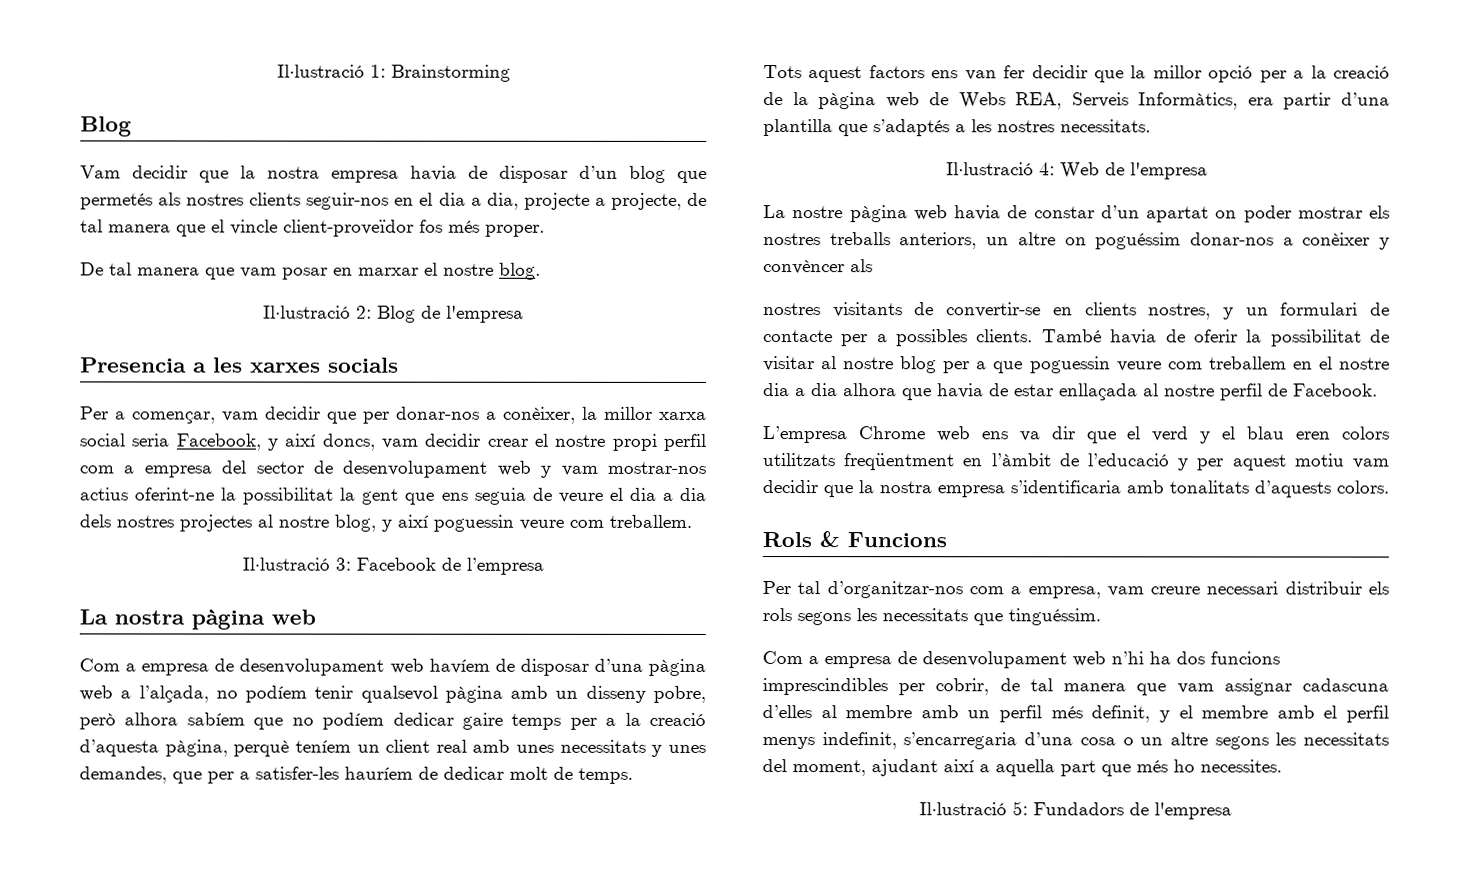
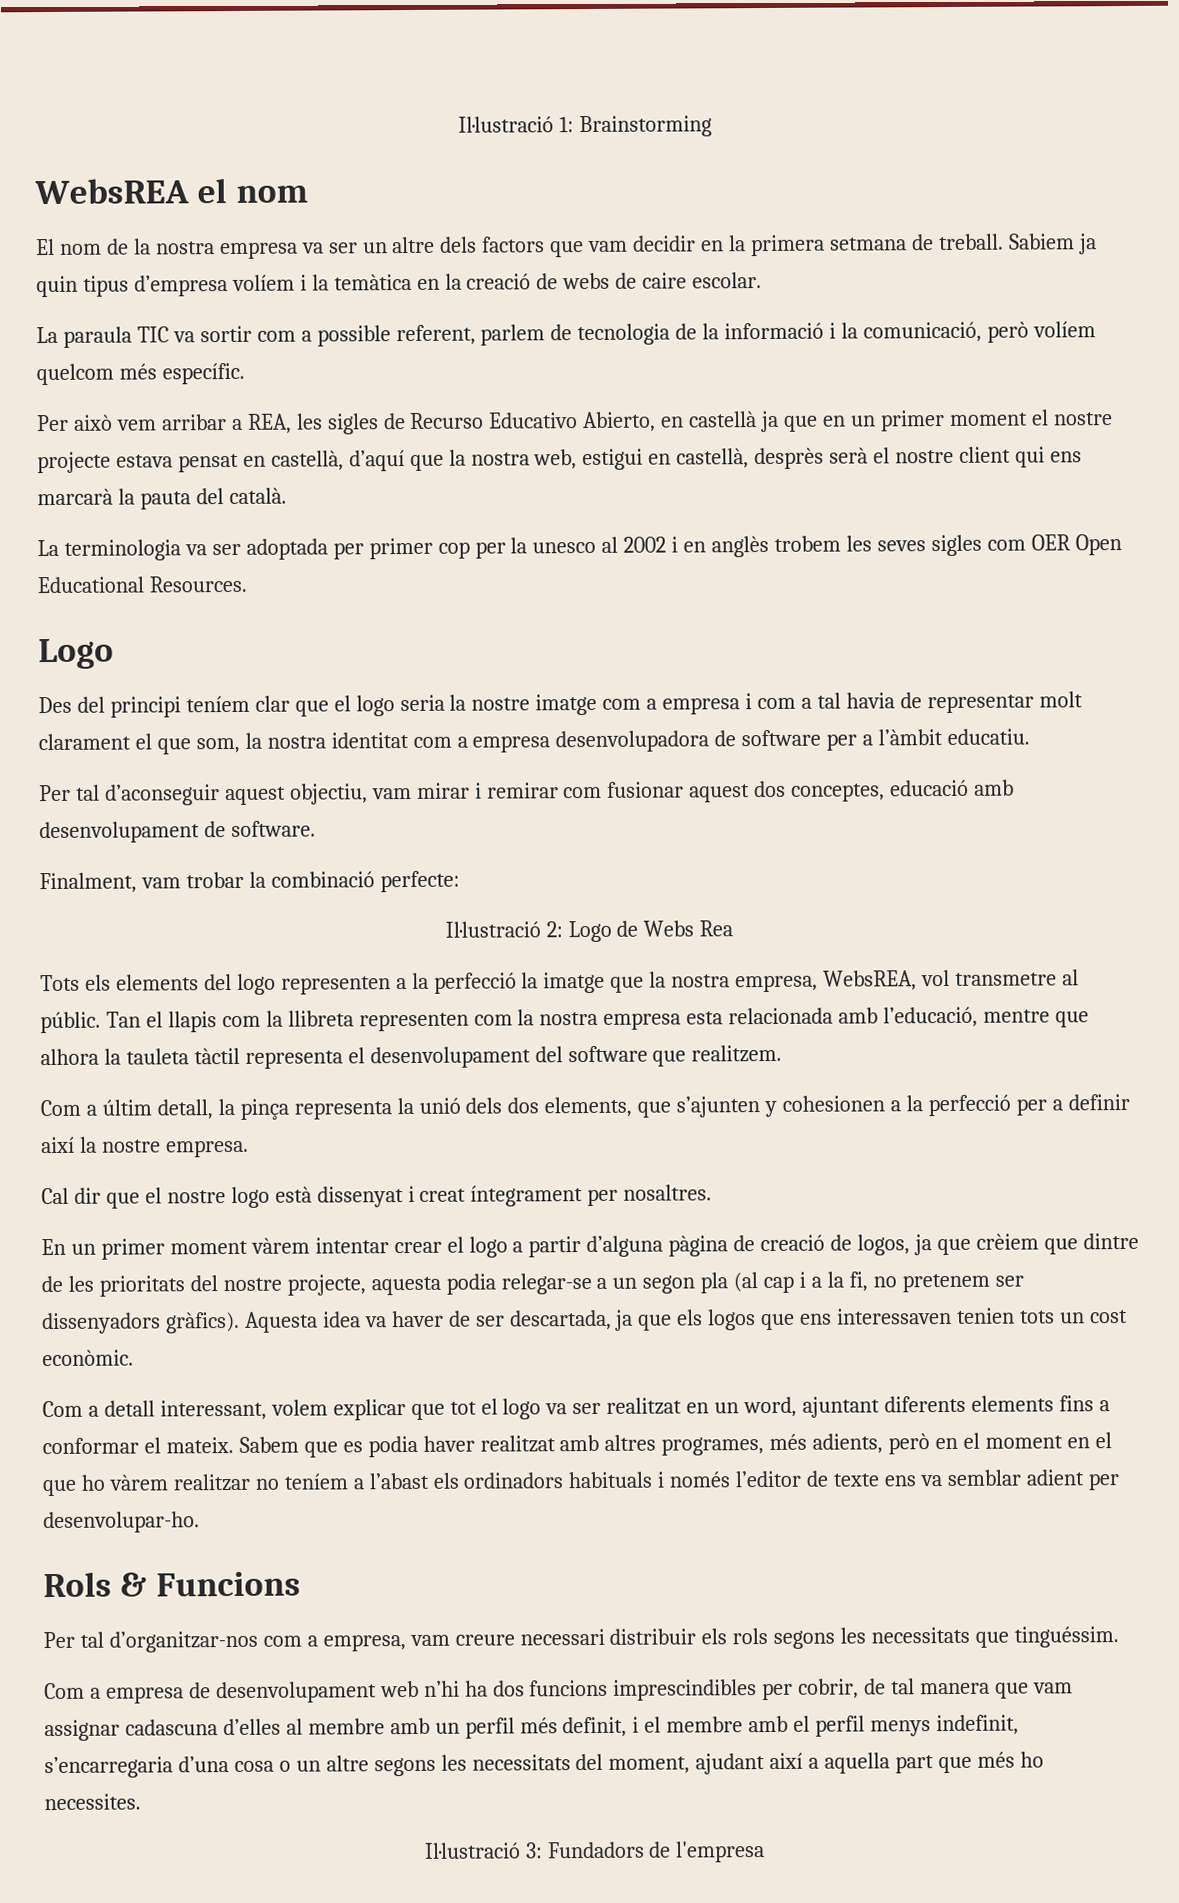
[80,116,132,137] [80,165,707,183] [80,192,708,210] [80,219,545,237] [80,262,541,280] [263,305,524,323] [80,357,399,373] [80,406,707,424] [79,433,707,451] [79,460,706,478] [79,487,706,505] [79,514,692,532] [241,557,544,575] [79,608,316,630] [79,658,707,676] [79,685,706,703] [79,712,706,730] [79,739,706,757] [79,766,633,784] [763,65,1390,83] [763,92,1390,110] [763,119,1151,137] [945,162,1208,180] [763,205,1390,223] [763,232,1390,250] [763,259,873,275] [763,302,1390,320] [763,329,1390,347] [763,356,1390,374] [763,383,1378,401] [762,426,1390,444] [762,453,1389,471] [762,480,1389,498] Blog // Vam decidir que la nostra empresa havia de disposar d’un blog que permetés als nostres clients seguir-nos en el dia a dia, projecte a projecte, de tal manera que el vincle client-proveïdor fos més proper. // De tal manera que vam posar en marxar el nostre blog. // Il·lustració 2: Blog de l'empresa // Presencia a les xarxes socials // Per a començar, vam decidir que per donar-nos a conèixer, la millor xarxa social seria Facebook, y així doncs, vam decidir crear el nostre propi perfil com a empresa del sector de desenvolupament web y vam mostrar-nos actius oferint-ne la possibilitat la gent que ens seguia de veure el dia a dia dels nostres projectes al nostre blog, y així poguessin veure com treballem. // Il·lustració 3: Facebook de l’empresa // La nostra pàgina web // Com a empresa de desenvolupament web havíem de disposar d’una pàgina web a l’alçada, no podíem tenir qualsevol pàgina amb un disseny pobre, però alhora sabíem que no podíem dedicar gaire temps per a la creació d’aquesta pàgina, perquè teníem un client real amb unes necessitats y unes demandes, que per a satisfer-les hauríem de dedicar molt de temps. // Tots aquest factors ens van fer decidir que la millor opció per a la creació de la pàgina web de Webs REA, Serveis Informàtics, era partir d’una plantilla que s’adaptés a les nostres necessitats. // Il·lustració 4: Web de l'empresa // La nostre pàgina web havia de constar d’un apartat on poder mostrar els nostres treballs anteriors, un altre on poguéssim donar-nos a conèixer y convèncer als // nostres visitants de convertir-se en clients nostres, y un formulari de contacte per a possibles clients. També havia de oferir la possibilitat de visitar al nostre blog per a que poguessin veure com treballem en el nostre dia a dia alhora que havia de estar enllaçada al nostre perfil de Facebook. // L’empresa Chrome web ens va dir que el verd y el blau eren colors utilitzats freqüentment en l’àmbit de l’educació y per aquest motiu vam decidir que la nostra empresa s’identificaria amb tonalitats d’aquests colors. -> [34,178,308,205] [36,233,1097,260] [36,272,763,298] [36,321,1096,348] [36,362,245,386] [36,409,1113,435] [37,446,1082,474] [37,487,287,510] [37,534,1122,561] [37,575,247,594] [38,638,114,670] [38,691,1083,718] [38,728,1031,755] [39,779,1015,806] [39,820,316,844] [39,870,460,894] [444,920,734,943] [40,969,1079,995] [40,1006,1089,1034] [40,1044,783,1069] [40,1093,1130,1120] [41,1136,249,1158] [41,1184,713,1209] [41,1232,1139,1260] [41,1271,1024,1297] [42,1307,1128,1335] [42,1349,134,1367] [42,1395,1110,1421] [42,1432,1112,1458] [42,1469,1120,1497] [43,1511,200,1534] WebsREA el nom // El nom de la nostra empresa va ser un altre dels factors que vam decidir en la primera setmana de treball. Sabiem ja quin tipus d’empresa volíem i la temàtica en la creació de webs de caire escolar. // La paraula TIC va sortir com a possible referent, parlem de tecnologia de la informació i la comunicació, però volíem quelcom més específic. // Per això vem arribar a REA, les sigles de Recurso Educativo Abierto, en castellà ja que en un primer moment el nostre projecte estava pensat en castellà, d’aquí que la nostra web, estigui en castellà, desprès serà el nostre client qui ens marcarà la pauta del català. // La terminologia va ser adoptada per primer cop per la unesco al 2002 i en anglès trobem les seves sigles com OER Open Educational Resources. // Logo // Des del principi teníem clar que el logo seria la nostre imatge com a empresa i com a tal havia de representar molt clarament el que som, la nostra identitat com a empresa desenvolupadora de software per a l’àmbit educatiu. // Per tal d’aconseguir aquest objectiu, vam mirar i remirar com fusionar aquest dos conceptes, educació amb desenvolupament de software. // Finalment, vam trobar la combinació perfecte: // Il·lustració 2: Logo de Webs Rea // Tots els elements del logo representen a la perfecció la imatge que la nostra empresa, WebsREA, vol transmetre al públic. Tan el llapis com la llibreta representen com la nostra empresa esta relacionada amb l’educació, mentre que alhora la tauleta tàctil representa el desenvolupament del software que realitzem. // Com a últim detall, la pinça representa la unió dels dos elements, que s’ajunten y cohesionen a la perfecció per a definir així la nostre empresa. // Cal dir que el nostre logo està dissenyat i creat íntegrament per nosaltres. // En un primer moment vàrem intentar crear el logo a partir d’alguna pàgina de creació de logos, ja que crèiem que dintre de les prioritats del nostre projecte, aquesta podia relegar-se a un segon pla (al cap i a la fi, no pretenem ser dissenyadors gràfics). Aquesta idea va haver de ser descartada, ja que els logos que ens interessaven tenien tots un cost econòmic. // Com a detall interessant, volem explicar que tot el logo va ser realitzat en un word, ajuntant diferents elements fins a conformar el mateix. Sabem que es podia haver realitzat amb altres programes, més adients, però en el moment en el que ho vàrem realitzar no teníem a l’abast els ordinadors habituals i només l’editor de texte ens va semblar adient per desenvolupar-ho.
[1158,710,1170,723] y -> [632,1716,640,1733] i
[1012,801,1028,816] 5: -> [524,1842,543,1859] 3:

